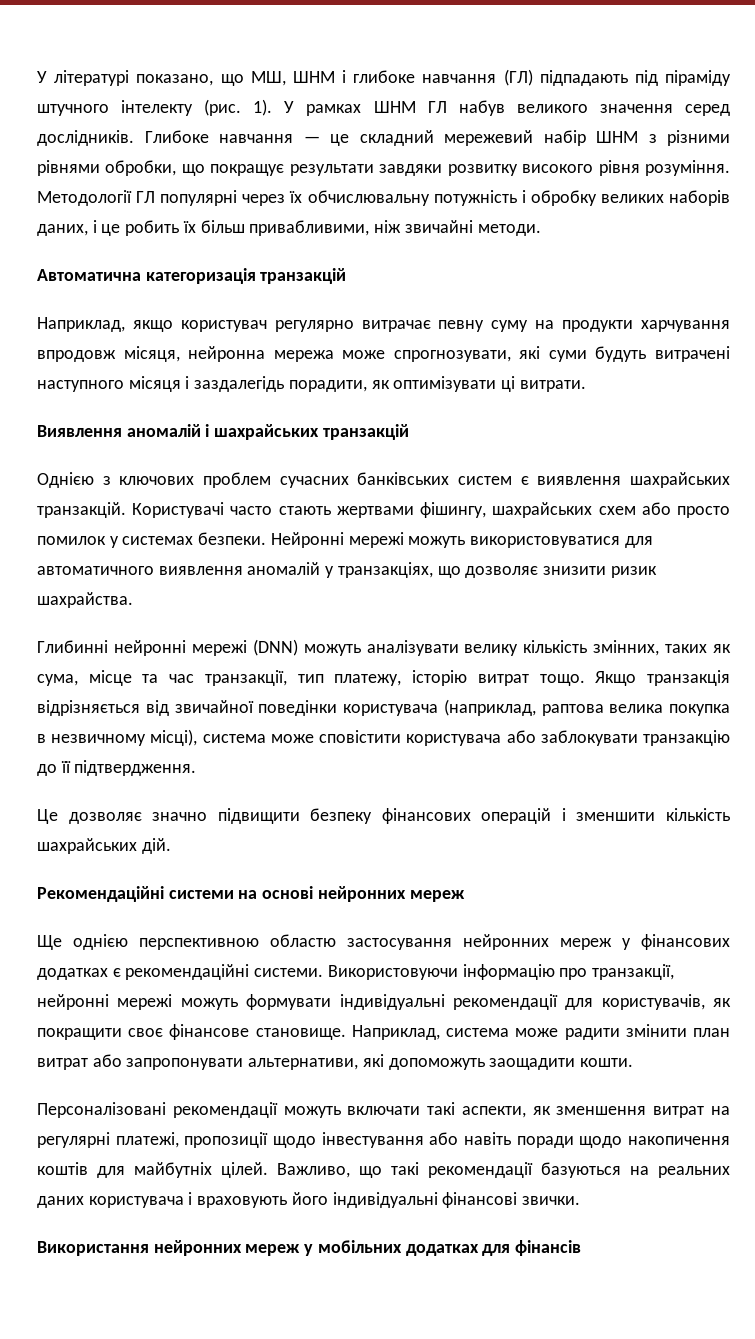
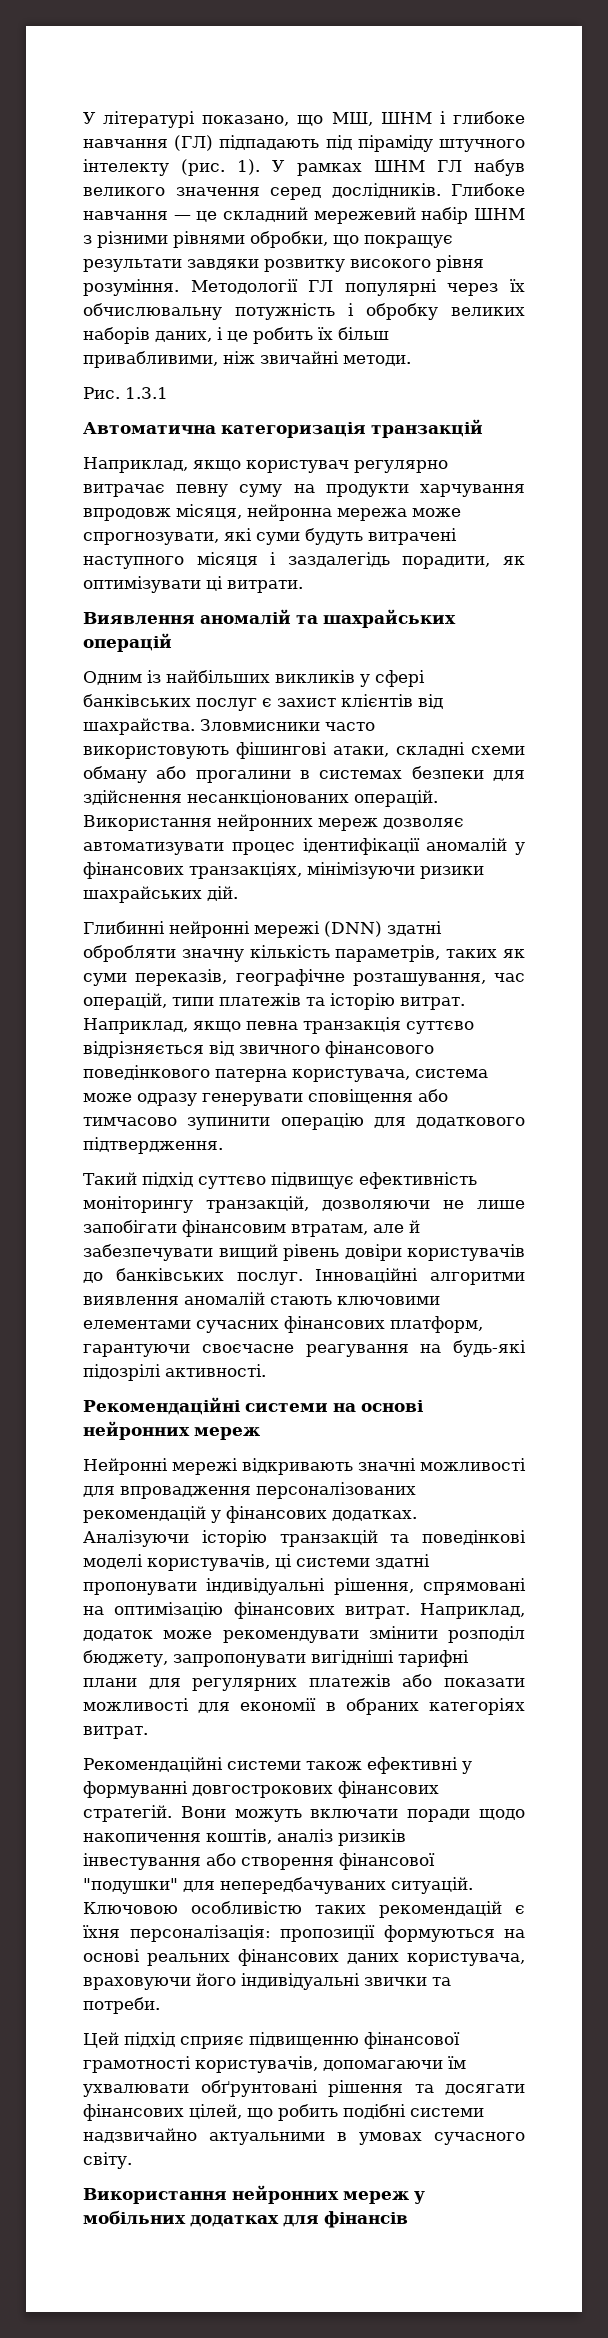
(541, 230) none -> [83,387,168,399] // Рис. 1.3.1
[205,424,409,440] [37,472,730,488] [37,502,730,518] [37,532,653,548] [37,562,657,578] [37,592,133,608] [37,639,731,656] [37,670,731,686] [37,699,730,716] [37,729,730,746] [37,760,197,776] [37,808,730,824] [37,838,171,854] і шахрайських транзакцій // Однією з ключових проблем сучасних банківських систем є виявлення шахрайських транзакцій. Користувачі часто стають жертвами фішингу, шахрайських схем або просто помилок у системах безпеки. Нейронні мережі можуть використовуватися для автоматичного виявлення аномалій у транзакціях, що дозволяє знизити ризик шахрайства. // Глибинні нейронні мережі (DNN) можуть аналізувати велику кількість змінних, таких як сума, місце та час транзакції, тип платежу, історію витрат тощо. Якщо транзакція відрізняється від звичайної поведінки користувача (наприклад, раптова велика покупка в незвичному місці), система може сповістити користувача або заблокувати транзакцію до її підтвердження. // Це дозволяє значно підвищити безпеку фінансових операцій і зменшити кількість шахрайських дій. -> [296,609,456,628] [83,633,172,652] [83,670,425,687] [83,694,443,711] [83,718,375,735] [83,742,525,759] [83,766,525,783] [83,790,438,807] [83,814,464,831] [83,838,525,855] [83,862,484,879] [83,886,238,903] [83,921,442,938] [83,945,525,962] [83,969,525,986] [83,993,465,1010] [83,1017,474,1034] [83,1041,434,1058] [83,1065,488,1082] [83,1089,448,1106] [83,1113,525,1130] [83,1137,223,1154] [83,1172,477,1189] [83,1196,525,1213] [83,1220,420,1237] [83,1244,525,1261] [83,1268,525,1285] [83,1292,440,1305] [83,1316,483,1333] [83,1340,526,1357] [83,1364,266,1381] та шахрайських операцій // Одним із найбільших викликів у сфері банківських послуг є захист клієнтів від шахрайства. Зловмисники часто використовують фішингові атаки, складні схеми обману або прогалини в системах безпеки для здійснення несанкціонованих операцій. Використання нейронних мереж дозволяє автоматизувати процес ідентифікації аномалій у фінансових транзакціях, мінімізуючи ризики шахрайських дій. // Глибинні нейронні мережі (DNN) здатні обробляти значну кількість параметрів, таких як суми переказів, географічне розташування, час операцій, типи платежів та історію витрат. Наприклад, якщо певна транзакція суттєво відрізняється від звичного фінансового поведінкового патерна користувача, система може одразу генерувати сповіщення або тимчасово зупинити операцію для додаткового підтвердження. // Такий підхід суттєво підвищує ефективність моніторингу транзакцій, дозволяючи не лише запобігати фінансовим втратам, але й забезпечувати вищий рівень довіри користувачів до банківських послуг. Інноваційні алгоритми виявлення аномалій стають ключовими елементами сучасних фінансових платформ, гарантуючи своєчасне реагування на будь-які підозрілі активності.
[37,934,730,950] [37,964,675,980] [37,994,731,1010] [37,1024,730,1040] [37,1054,634,1070] [37,1102,731,1118] [37,1132,730,1148] [37,1162,730,1178] [37,1192,581,1208] Ще однією перспективною областю застосування нейронних мереж у фінансових додатках є рекомендаційні системи. Використовуючи інформацію про транзакції, нейронні мережі можуть формувати індивідуальні рекомендації для користувачів, як покращити своє фінансове становище. Наприклад, система може радити змінити план витрат або запропонувати альтернативи, які допоможуть заощадити кошти. // Персоналізовані рекомендації можуть включати такі аспекти, як зменшення витрат на регулярні платежі, пропозиції щодо інвестування або навіть поради щодо накопичення коштів для майбутніх цілей. Важливо, що такі рекомендації базуються на реальних даних користувача і враховують його індивідуальні фінансові звички. -> [83,1458,526,1475] [83,1482,416,1499] [83,1506,417,1523] [83,1530,526,1547] [83,1554,430,1571] [83,1578,526,1595] [83,1602,525,1619] [83,1626,525,1643] [83,1650,469,1667] [83,1674,525,1691] [83,1698,525,1715] [83,1726,148,1739] [83,1757,472,1774] [83,1781,439,1798] [83,1805,525,1822] [83,1829,406,1846] [83,1853,435,1870] [83,1877,473,1894] [83,1901,525,1918] [83,1925,525,1942] [83,1949,525,1966] [83,1973,451,1990] [83,1997,160,2014] [83,2032,460,2049] [83,2056,466,2073] [83,2080,525,2097] [83,2104,484,2121] [83,2128,525,2145] [83,2152,132,2169] Нейронні мережі відкривають значні можливості для впровадження персоналізованих рекомендацій у фінансових додатках. Аналізуючи історію транзакцій та поведінкові моделі користувачів, ці системи здатні пропонувати індивідуальні рішення, спрямовані на оптимізацію фінансових витрат. Наприклад, додаток може рекомендувати змінити розподіл бюджету, запропонувати вигідніші тарифні плани для регулярних платежів або показати можливості для економії в обраних категоріях витрат. // Рекомендаційні системи також ефективні у формуванні довгострокових фінансових стратегій. Вони можуть включати поради щодо накопичення коштів, аналіз ризиків інвестування або створення фінансової "подушки" для непередбачуваних ситуацій. Ключовою особливістю таких рекомендацій є їхня персоналізація: пропозиції формуються на основі реальних фінансових даних користувача, враховуючи його індивідуальні звички та потреби. // Цей підхід сприяє підвищенню фінансової грамотності користувачів, допомагаючи їм ухвалювати обґрунтовані рішення та досягати фінансових цілей, що робить подібні системи надзвичайно актуальними в умовах сучасного світу.

